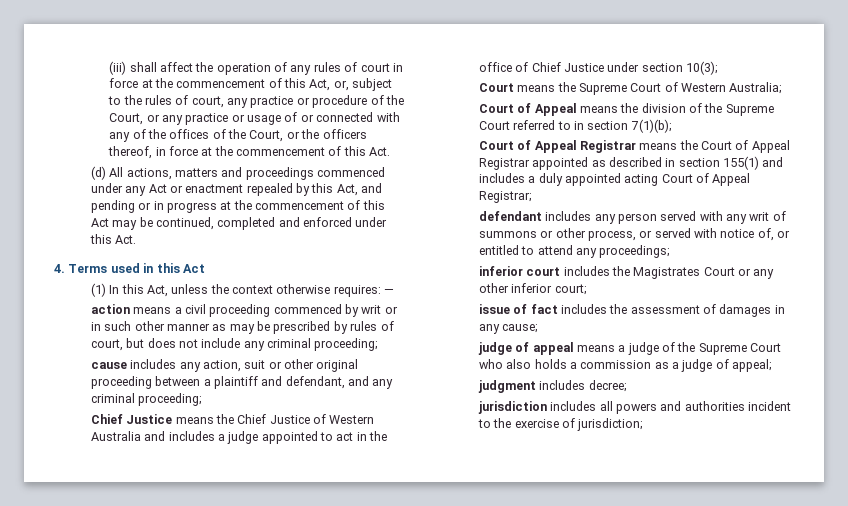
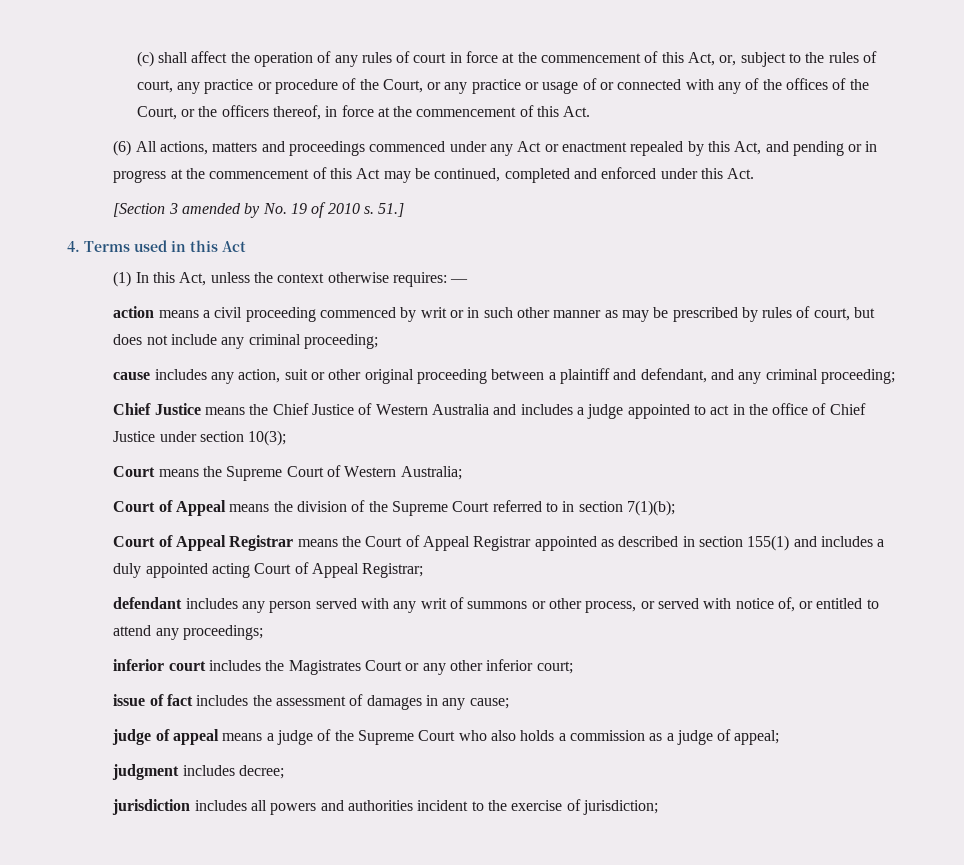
[109,61,127,75] (iii) -> [136,51,154,67] (c)
[90,166,106,180] (d) -> [113,140,132,156] (6)
(137, 239) none -> [113,202,405,218] // [Section 3 amended by No. 19 of 2010 s. 51.]

